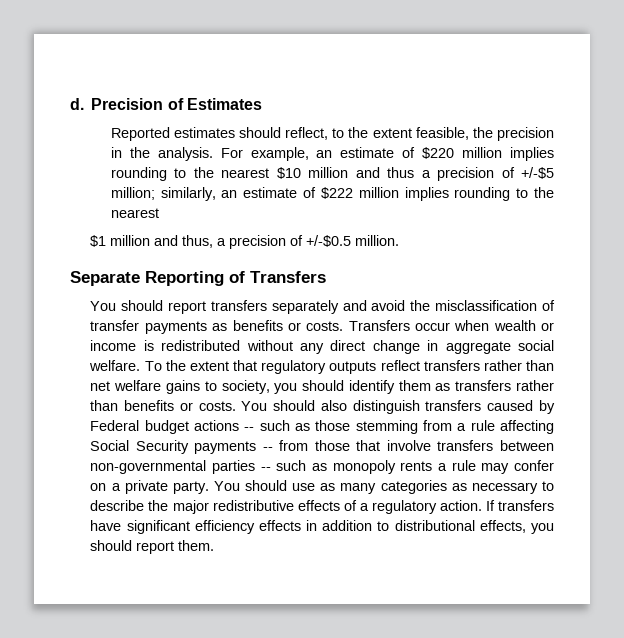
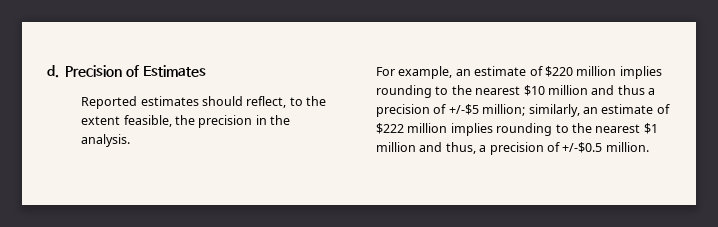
(213, 154) none -> (131, 140) //
(159, 213) // -> (641, 128) none
[70,271,326,286] [90,300,556,314] [90,320,555,334] [90,340,554,354] [89,360,554,374] [90,380,554,394] [90,400,555,414] [90,420,554,434] [90,440,554,454] [90,460,554,474] [90,480,554,494] [90,500,555,514] [90,520,554,534] [90,540,215,554] // Separate Reporting of Transfers // You should report transfers separately and avoid the misclassification of transfer payments as benefits or costs. Transfers occur when wealth or income is redistributed without any direct change in aggregate social welfare. To the extent that regulatory outputs reflect transfers rather than net welfare gains to society, you should identify them as transfers rather than benefits or costs. You should also distinguish transfers caused by Federal budget actions -- such as those stemming from a rule affecting Social Security payments -- from those that involve transfers between non-governmental parties -- such as monopoly rents a rule may confer on a private party. You should use as many categories as necessary to describe the major redistributive effects of a regulatory action. If transfers have significant efficiency effects in addition to distributional effects, you should report them. -> (649, 147) none

